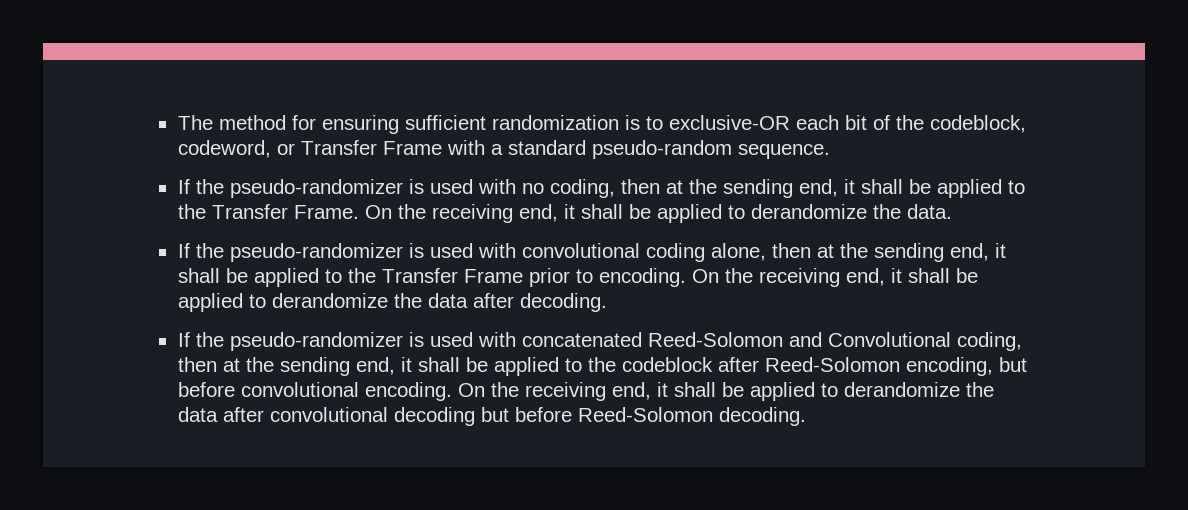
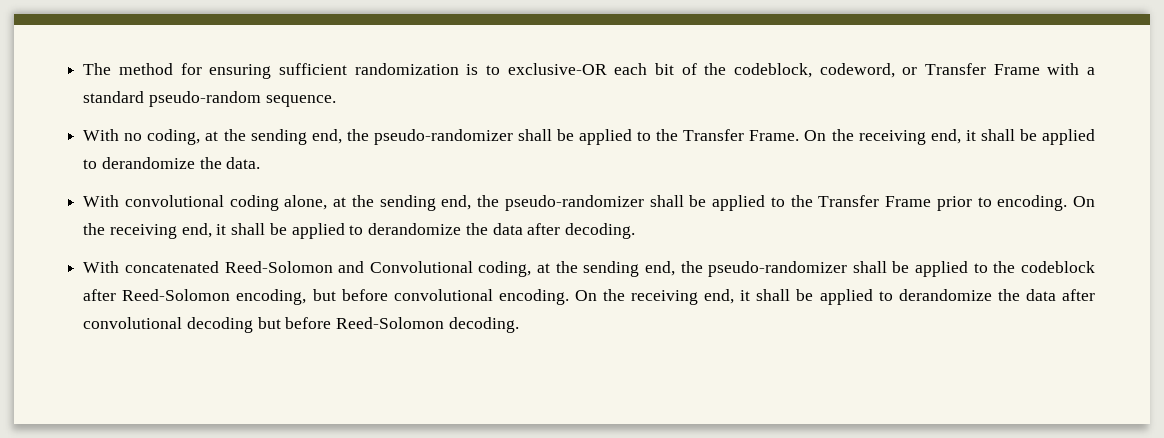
[177,179,516,198] If the pseudo-randomizer is used with -> [83,129,120,141] With
[620,179,855,198] then at the sending end, it -> [205,129,513,145] at the sending end, the pseudo-randomizer
[177,243,516,262] If the pseudo-randomizer is used with -> [83,195,120,207] With
[771,243,1006,262] then at the sending end, it -> [333,195,644,211] at the sending end, the pseudo-randomizer
[177,332,516,351] If the pseudo-randomizer is used with -> [83,261,120,273] With
[177,357,412,376] then at the sending end, it -> [537,261,848,277] at the sending end, the pseudo-randomizer

